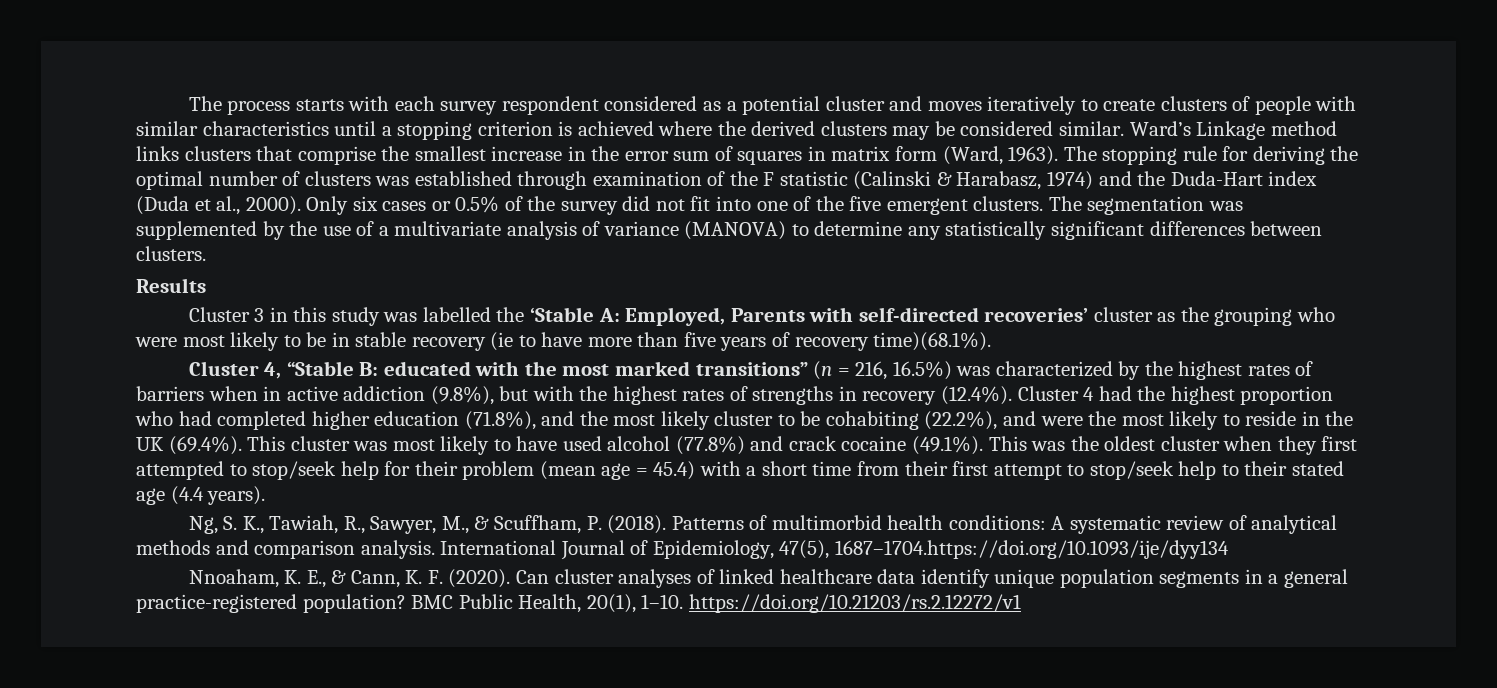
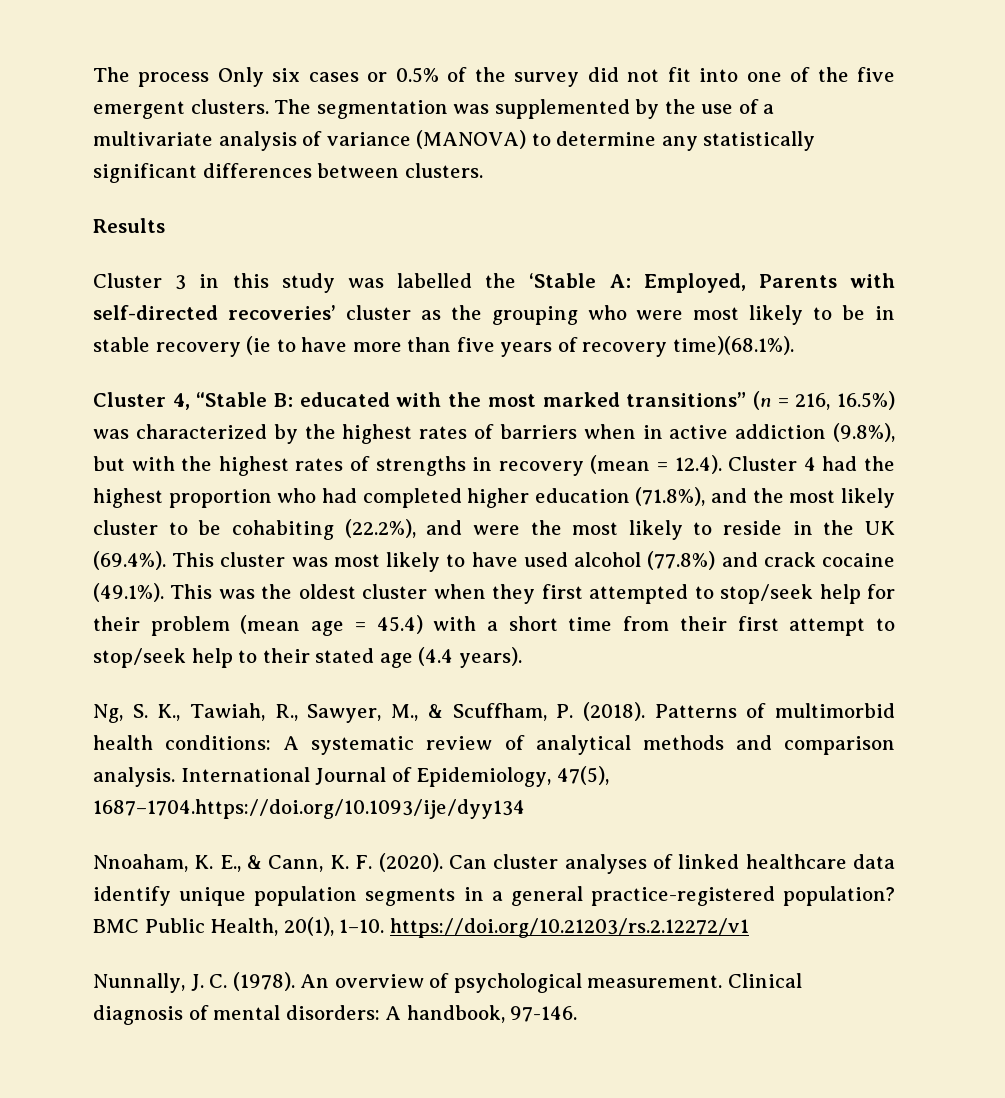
[295,96,1357,115] [136,121,1337,140] [136,146,1359,165] [136,171,1318,190] [136,196,301,215] starts with each survey respondent considered as a potential cluster and moves iteratively to create clusters of people with similar characteristics until a stopping criterion is achieved where the derived clusters may be considered similar. Ward’s Linkage method links clusters that comprise the smallest increase in the error sum of squares in matrix form (Ward, 1963). The stopping rule for deriving the optimal number of clusters was established through examination of the F statistic (Calinski & Harabasz, 1974) and the Duda-Hart index (Duda et al., 2000). -> (210, 79) none
[941,386,1013,405] (12.4%). -> [590,455,722,474] (mean = 12.4).
(1021, 603) none -> [93,972,802,993] [93,1005,578,1025] // Nunnally, J. C. (1978). An overview of psychological measurement. Clinical diagnosis of mental disorders: A handbook, 97-146.

